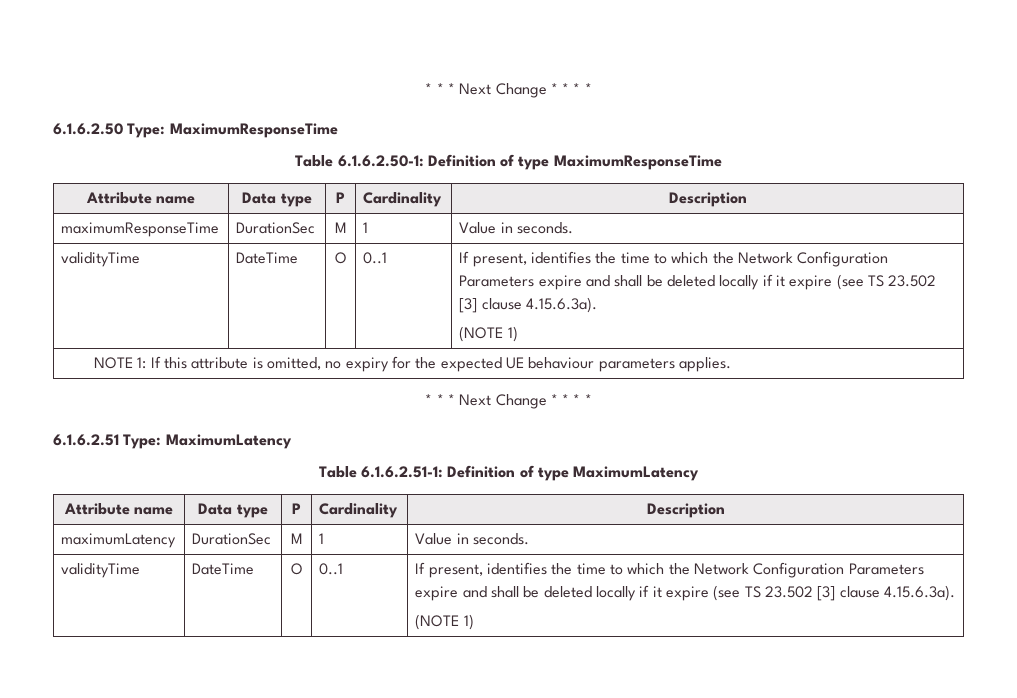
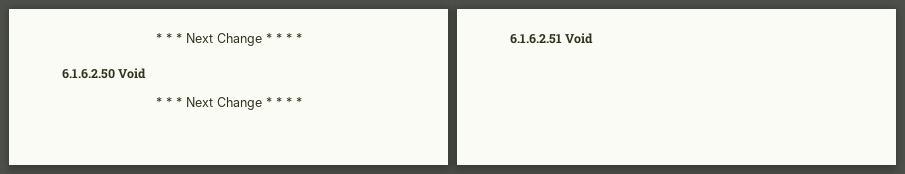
[127,123,338,138] [295,154,722,170] [85,192,196,204] [242,192,312,207] [336,192,345,203] [363,192,443,207] [668,192,747,207] [61,222,220,237] [236,222,316,234] [334,222,347,233] [363,222,369,233] [459,222,574,234] [61,252,141,267] [236,252,299,264] [334,252,347,264] [363,252,388,264] [459,251,889,267] [459,274,937,290] [459,297,598,313] [459,326,518,342] [94,356,731,372] Type: MaximumResponseTime // Table 6.1.6.2.50-1: Definition of type MaximumResponseTime // Attribute name | Data type | P | Cardinality | Description // maximumResponseTime | DurationSec | M | 1 | Value in seconds. // validityTime | DateTime | O | 0..1 | If present, identifies the time to which the Network Configuration Parameters expire and shall be deleted locally if it expire (see TS 23.502 [3] clause 4.15.6.3a). // (NOTE 1) // NOTE 1: If this attribute is omitted, no expiry for the expected UE behaviour parameters applies. -> [118,68,147,79] Void
[123,434,292,449] [318,465,700,481] [63,503,174,515] [198,503,268,518] [292,503,301,514] [319,503,399,518] [646,503,725,518] [61,533,177,548] [192,533,272,545] [290,533,303,544] [319,533,325,544] [415,533,530,545] [61,563,141,578] [192,563,255,575] [290,563,303,575] [319,563,344,575] [415,562,924,578] [415,585,955,601] [415,614,474,630] Type: MaximumLatency // Table 6.1.6.2.51-1: Definition of type MaximumLatency // Attribute name | Data type | P | Cardinality | Description // maximumLatency | DurationSec | M | 1 | Value in seconds. // validityTime | DateTime | O | 0..1 | If present, identifies the time to which the Network Configuration Parameters expire and shall be deleted locally if it expire (see TS 23.502 [3] clause 4.15.6.3a). // (NOTE 1) -> [565,33,594,44] Void

